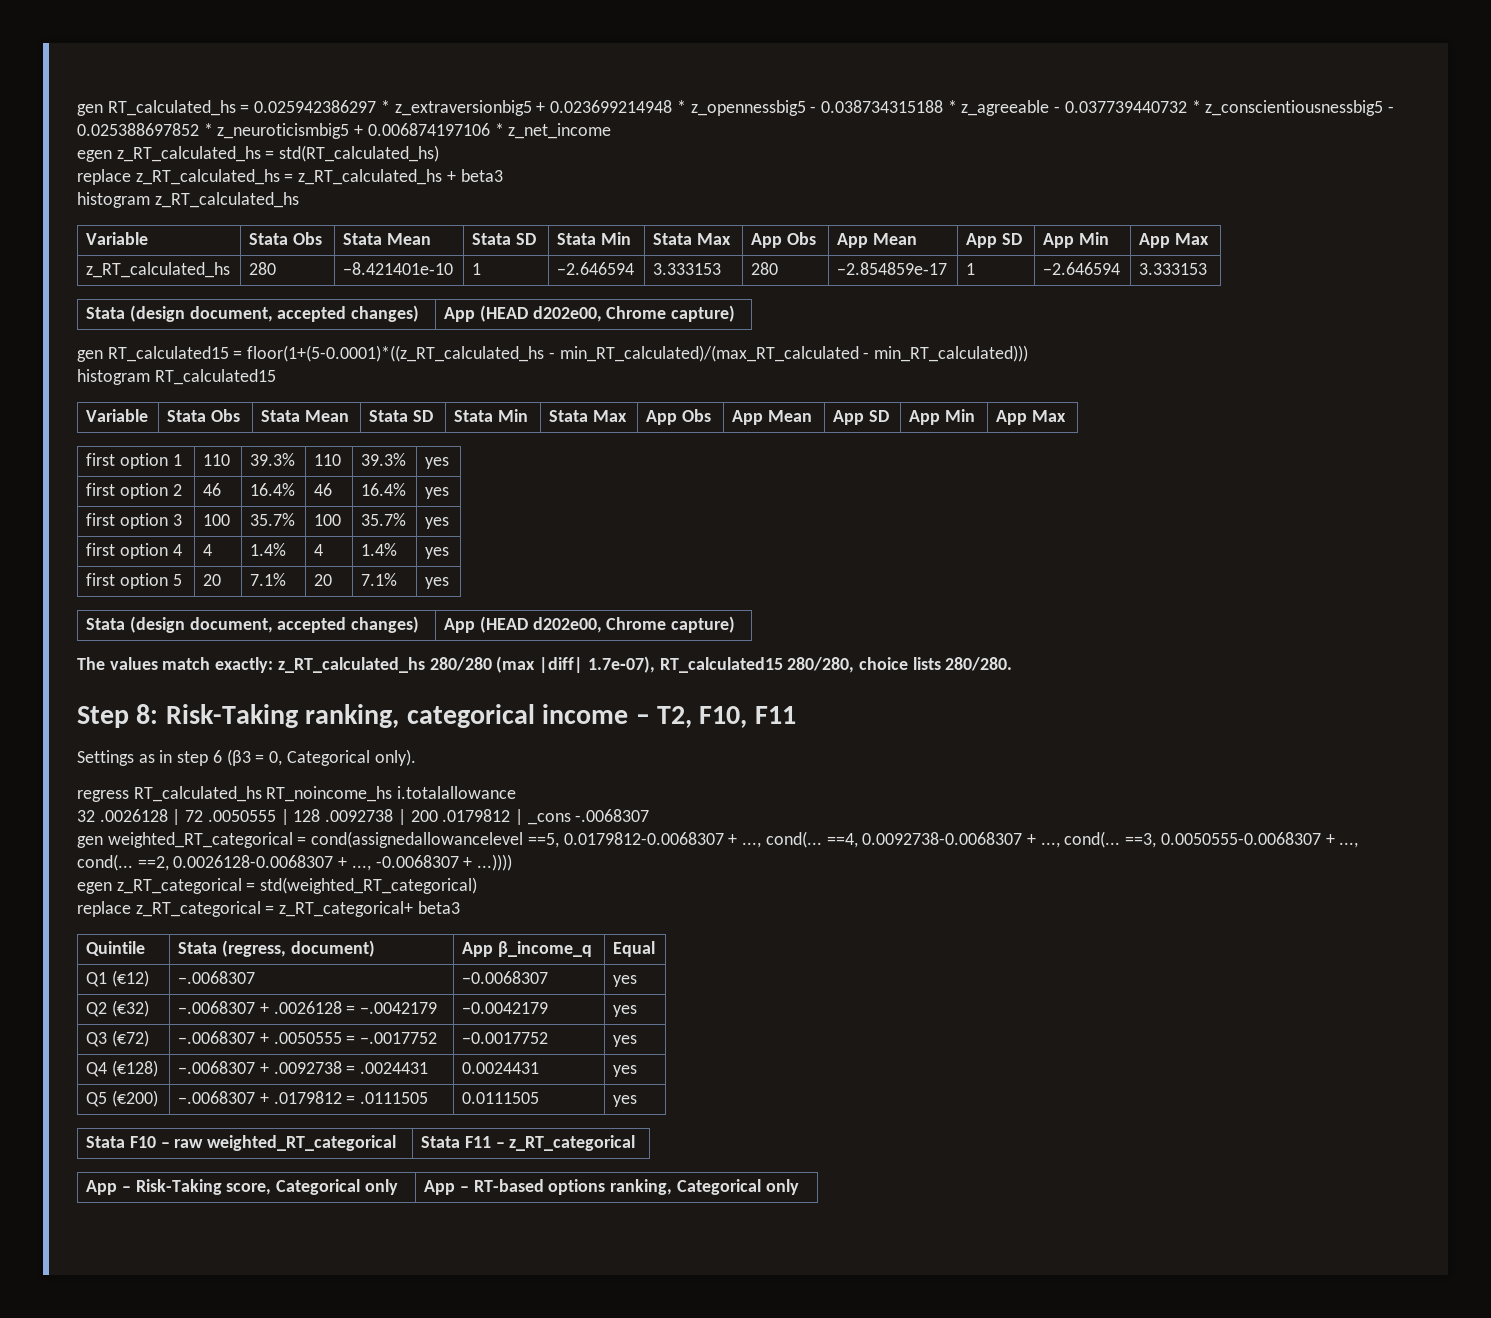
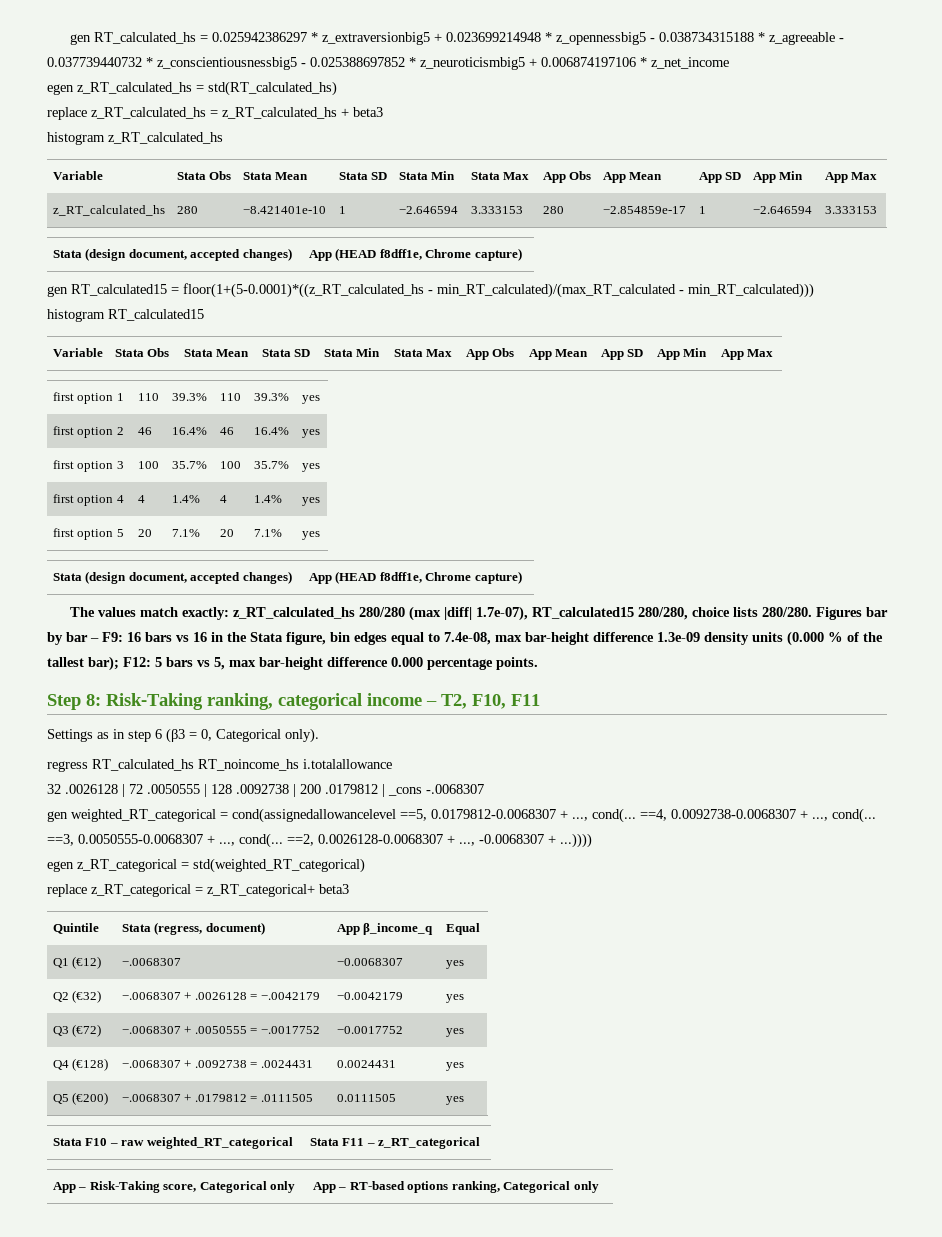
[532,306,602,322] d202e00, -> [379,249,422,260] f8dff1e,
[532,617,602,633] d202e00, -> [379,572,422,583] f8dff1e,
(1013, 664) none -> [815,607,888,620] [47,631,883,646] [47,656,538,671] Figures bar by bar – F9: 16 bars vs 16 in the Stata figure, bin edges equal to 7.4e‑08, max bar-height difference 1.3e‑09 density units (0.000 % of the tallest bar); F12: 5 bars vs 5, max bar-height difference 0.000 percentage points.

